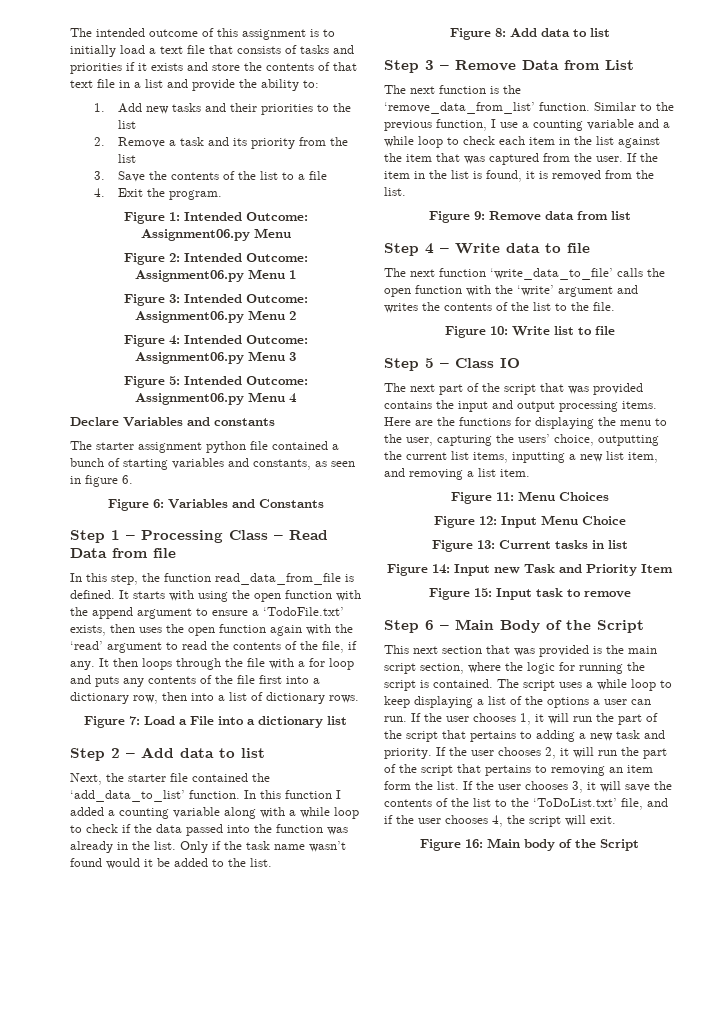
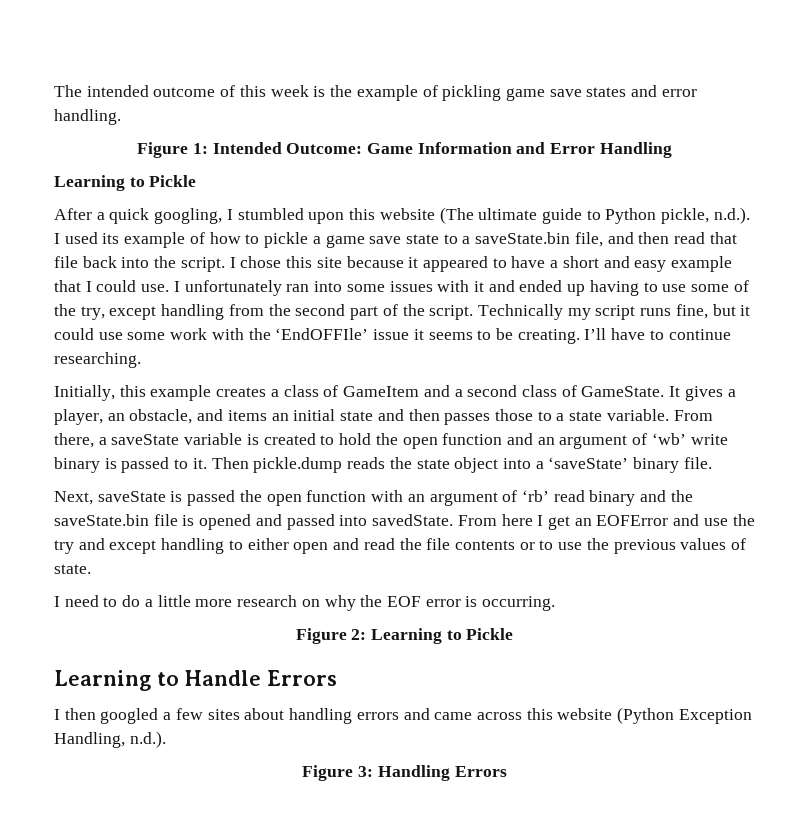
[242,29,335,40] [70,45,354,57] [70,62,357,74] [70,79,319,91] [94,103,352,115] [118,120,137,129] [94,137,349,149] [118,154,137,163] [94,171,328,182] [94,188,223,200] [123,212,308,224] [140,228,291,241] [123,253,308,265] [135,269,296,282] [123,294,308,306] [135,310,296,323] [123,335,308,347] [135,351,296,364] [123,376,308,388] [135,392,297,405] [70,417,275,427] [70,441,339,453] [70,458,355,470] [70,475,133,487] [107,499,324,511] [70,530,328,543] [70,548,176,558] [70,573,354,585] [70,590,361,602] [70,607,344,619] [70,624,353,636] [70,641,357,653] [70,658,354,670] [70,675,320,687] [70,692,359,704] [84,716,347,728] [70,747,265,761] [70,773,270,785] [70,790,341,802] [70,807,359,819] [70,824,348,836] [70,841,346,853] [70,858,272,869] [449,28,610,40] [384,60,634,73] [384,85,521,94] [384,102,674,114] [384,119,670,131] [384,136,660,148] [384,153,658,165] [384,170,654,182] [384,187,406,196] [428,211,631,223] [384,243,590,256] [384,268,665,280] [384,285,638,297] [384,302,615,313] [444,326,615,338] [384,358,520,371] [384,383,643,395] [384,400,657,412] [384,417,667,429] [384,434,659,446] [384,451,658,463] [384,468,530,480] [450,491,609,504] [433,515,626,528] [431,540,628,552] [387,564,673,576] [428,588,631,600] [384,619,644,633] [384,645,657,657] [384,662,645,674] [384,679,672,691] [384,696,651,708] [384,713,658,725] [384,730,665,742] [384,747,667,759] [384,764,653,776] [384,781,672,793] [384,798,668,810] [384,815,616,827] [420,838,639,851] assignment is to initially load a text file that consists of tasks and priorities if it exists and store the contents of that text file in a list and provide the ability to: // 1. Add new tasks and their priorities to the list // 2. Remove a task and its priority from the list // 3. Save the contents of the list to a file // 4. Exit the program. // Figure 1: Intended Outcome: Assignment06.py Menu // Figure 2: Intended Outcome: Assignment06.py Menu 1 // Figure 3: Intended Outcome: Assignment06.py Menu 2 // Figure 4: Intended Outcome: Assignment06.py Menu 3 // Figure 5: Intended Outcome: Assignment06.py Menu 4 // Declare Variables and constants // The starter assignment python file contained a bunch of starting variables and constants, as seen in figure 6. // Figure 6: Variables and Constants // Step 1 – Processing Class – Read Data from file // In this step, the function read_data_from_file is defined. It starts with using the open function with the append argument to ensure a ‘TodoFile.txt’ exists, then uses the open function again with the ‘read’ argument to read the contents of the file, if any. It then loops through the file with a for loop and puts any contents of the file first into a dictionary row, then into a list of dictionary rows. // Figure 7: Load a File into a dictionary list // Step 2 – Add data to list // Next, the starter file contained the ‘add_data_to_list’ function. In this function I added a counting variable along with a while loop to check if the data passed into the function was already in the list. Only if the task name wasn’t found would it be added to the list. // Figure 8: Add data to list // Step 3 – Remove Data from List // The next function is the ‘remove_data_from_list’ function. Similar to the previous function, I use a counting variable and a while loop to check each item in the list against the item that was captured from the user. If the item in the list is found, it is removed from the list. // Figure 9: Remove data from list // Step 4 – Write data to file // The next function ‘write_data_to_file’ calls the open function with the ‘write’ argument and writes the contents of the list to the file. // Figure 10: Write list to file // Step 5 – Class IO // The next part of the script that was provided contains the input and output processing items. Here are the functions for displaying the menu to the user, capturing the users’ choice, outputting the current list items, inputting a new list item, and removing a list item. // Figure 11: Menu Choices // Figure 12: Input Menu Choice // Figure 13: Current tasks in list // Figure 14: Input new Task and Priority Item // Figure 15: Input task to remove // Step 6 – Main Body of the Script // This next section that was provided is the main script section, where the logic for running the script is contained. The script uses a while loop to keep displaying a list of the options a user can run. If the user chooses 1, it will run the part of the script that pertains to adding a new task and priority. If the user chooses 2, it will run the part of the script that pertains to removing an item form the list. If the user chooses 3, it will save the contents of the list to the ‘ToDoList.txt’ file, and if the user chooses 4, the script will exit. // Figure 16: Main body of the Script -> [270,85,697,101] [54,109,121,125] [137,142,672,158] [54,175,197,191] [54,207,750,224] [54,232,737,248] [54,256,733,272] [54,280,749,296] [54,304,751,320] [54,328,731,344] [54,352,141,368] [54,385,736,401] [54,409,713,425] [54,433,728,449] [54,457,712,473] [54,490,693,506] [54,514,755,530] [54,538,747,554] [54,564,91,574] [54,595,556,611] [295,628,514,644] [54,670,337,691] [54,707,752,724] [54,731,166,748] [302,765,507,781] week is the example of pickling game save states and error handling. // Figure 1: Intended Outcome: Game Information and Error Handling // Learning to Pickle // After a quick googling, I stumbled upon this website (The ultimate guide to Python pickle, n.d.). I used its example of how to pickle a game save state to a saveState.bin file, and then read that file back into the script. I chose this site because it appeared to have a short and easy example that I could use. I unfortunately ran into some issues with it and ended up having to use some of the try, except handling from the second part of the script. Technically my script runs fine, but it could use some work with the ‘EndOFFIle’ issue it seems to be creating. I’ll have to continue researching. // Initially, this example creates a class of GameItem and a second class of GameState. It gives a player, an obstacle, and items an initial state and then passes those to a state variable. From there, a saveState variable is created to hold the open function and an argument of ‘wb’ write binary is passed to it. Then pickle.dump reads the state object into a ‘saveState’ binary file. // Next, saveState is passed the open function with an argument of ‘rb’ read binary and the saveState.bin file is opened and passed into savedState. From here I get an EOFError and use the try and except handling to either open and read the file contents or to use the previous values of state. // I need to do a little more research on why the EOF error is occurring. // Figure 2: Learning to Pickle // Learning to Handle Errors // I then googled a few sites about handling errors and came across this website (Python Exception Handling, n.d.). // Figure 3: Handling Errors

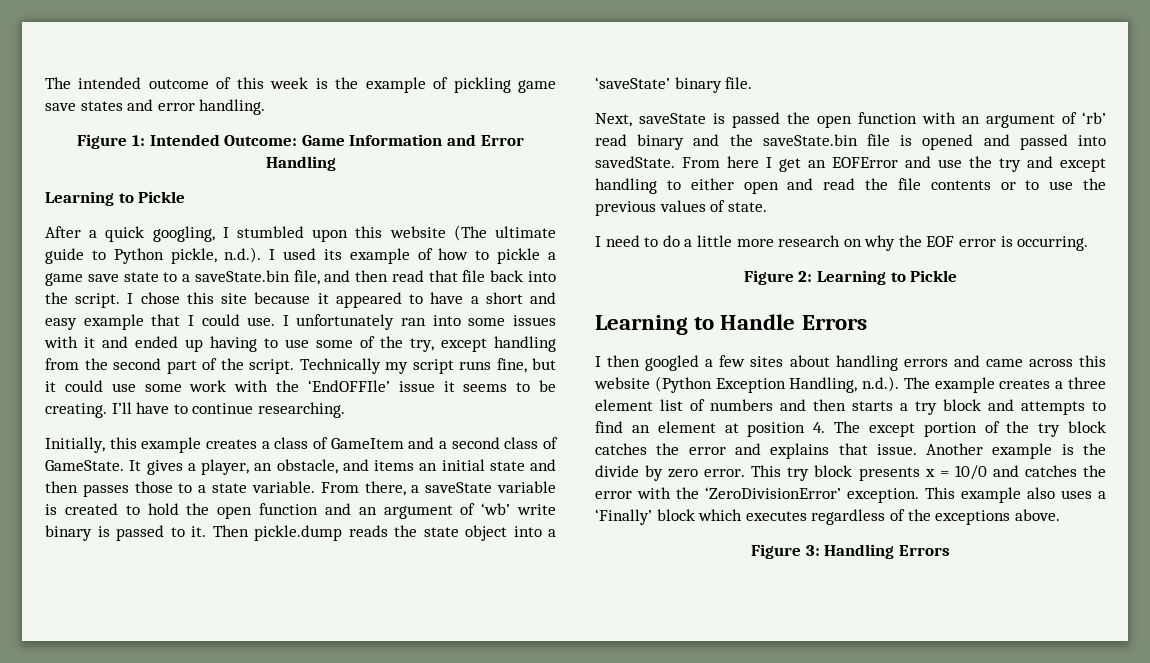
(166, 739) none -> [903,377,1106,393] [595,399,1106,415] [595,421,1106,437] [595,443,1106,459] [595,465,1106,481] [595,487,1106,503] [595,509,1060,525] The example creates a three element list of numbers and then starts a try block and attempts to find an element at position 4. The except portion of the try block catches the error and explains that issue. Another example is the divide by zero error. This try block presents x = 10/0 and catches the error with the ‘ZeroDivisionError’ exception. This example also uses a ‘Finally’ block which executes regardless of the exceptions above.

